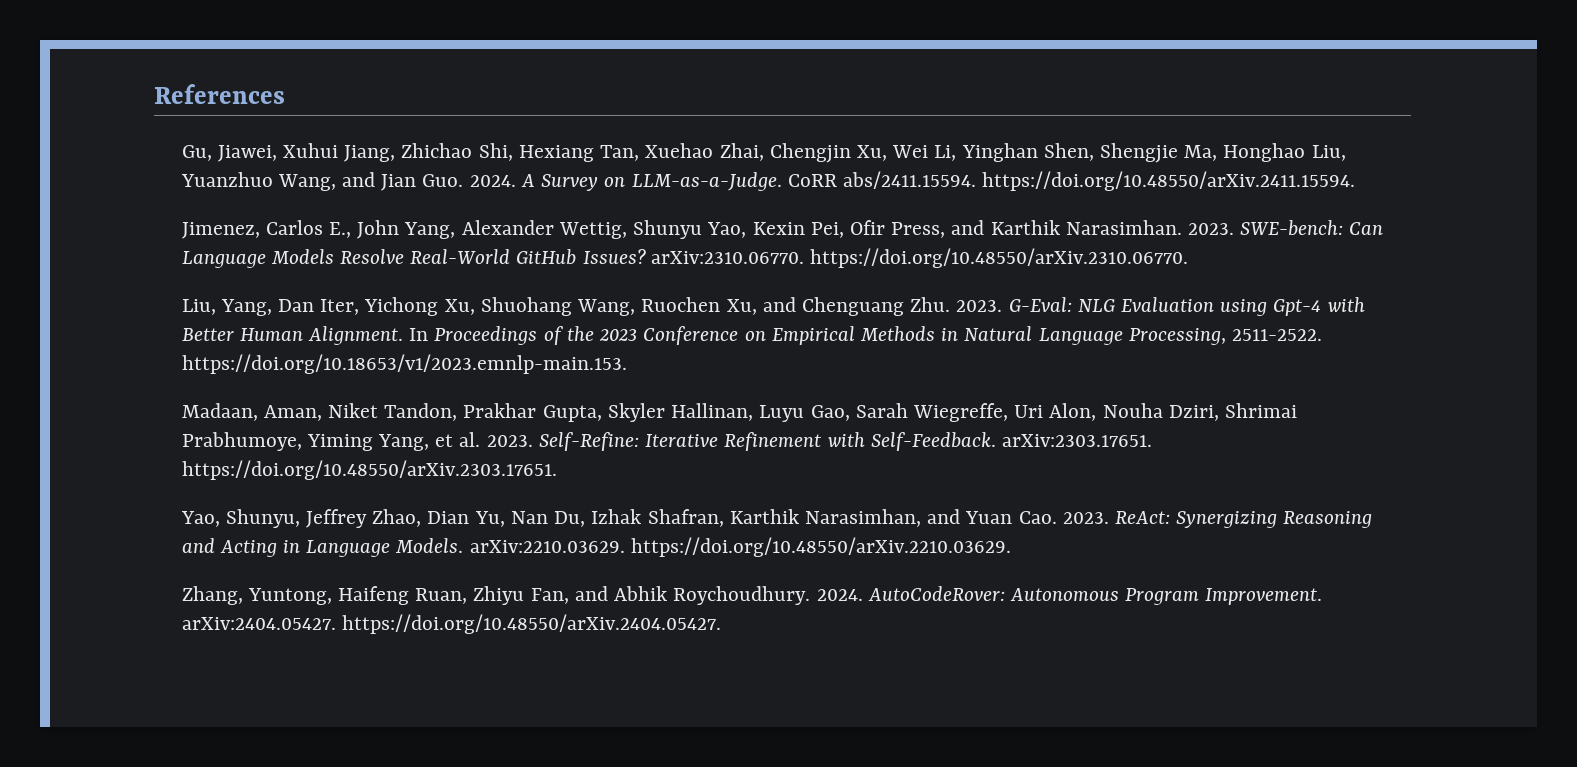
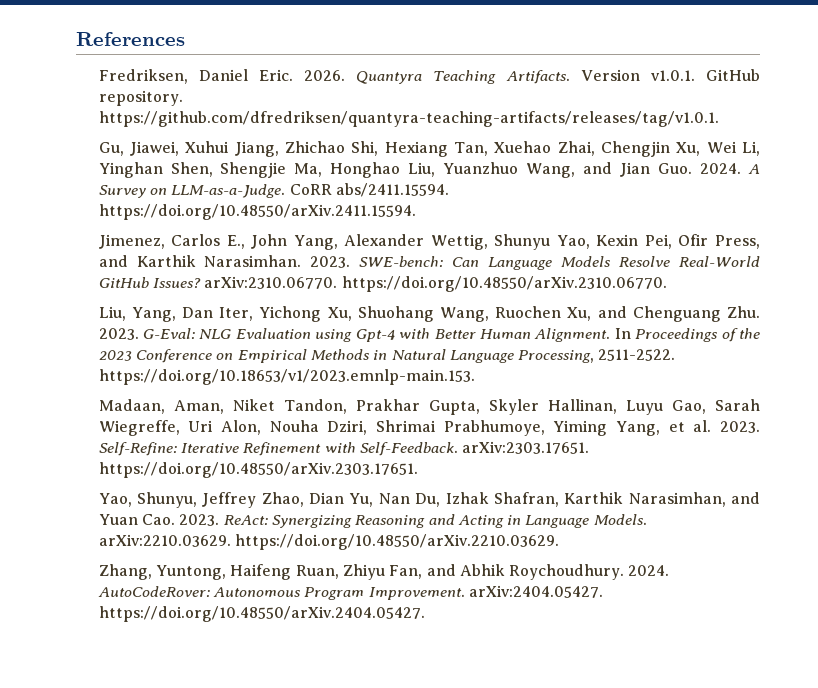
(285, 94) none -> [98,69,760,84] [98,90,183,106] [98,111,719,127] // Fredriksen, Daniel Eric. 2026. Quantyra Teaching Artifacts. Version v1.0.1. GitHub repository. https://github.com/dfredriksen/quantyra-teaching-artifacts/releases/tag/v1.0.1.

